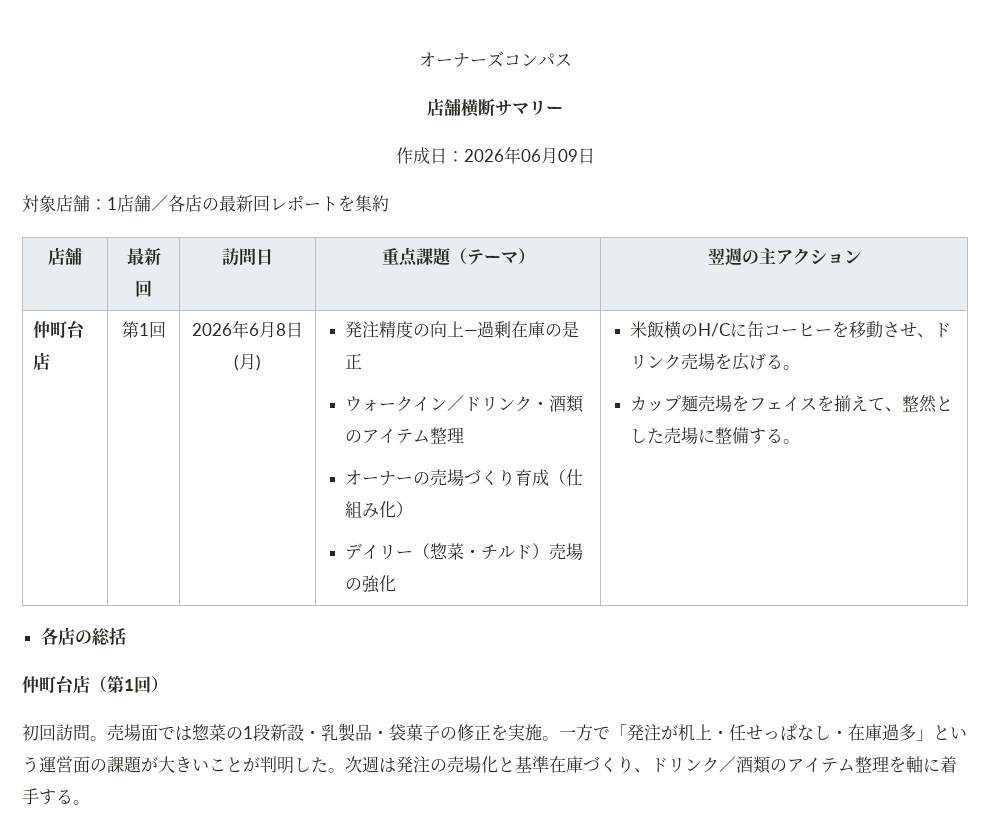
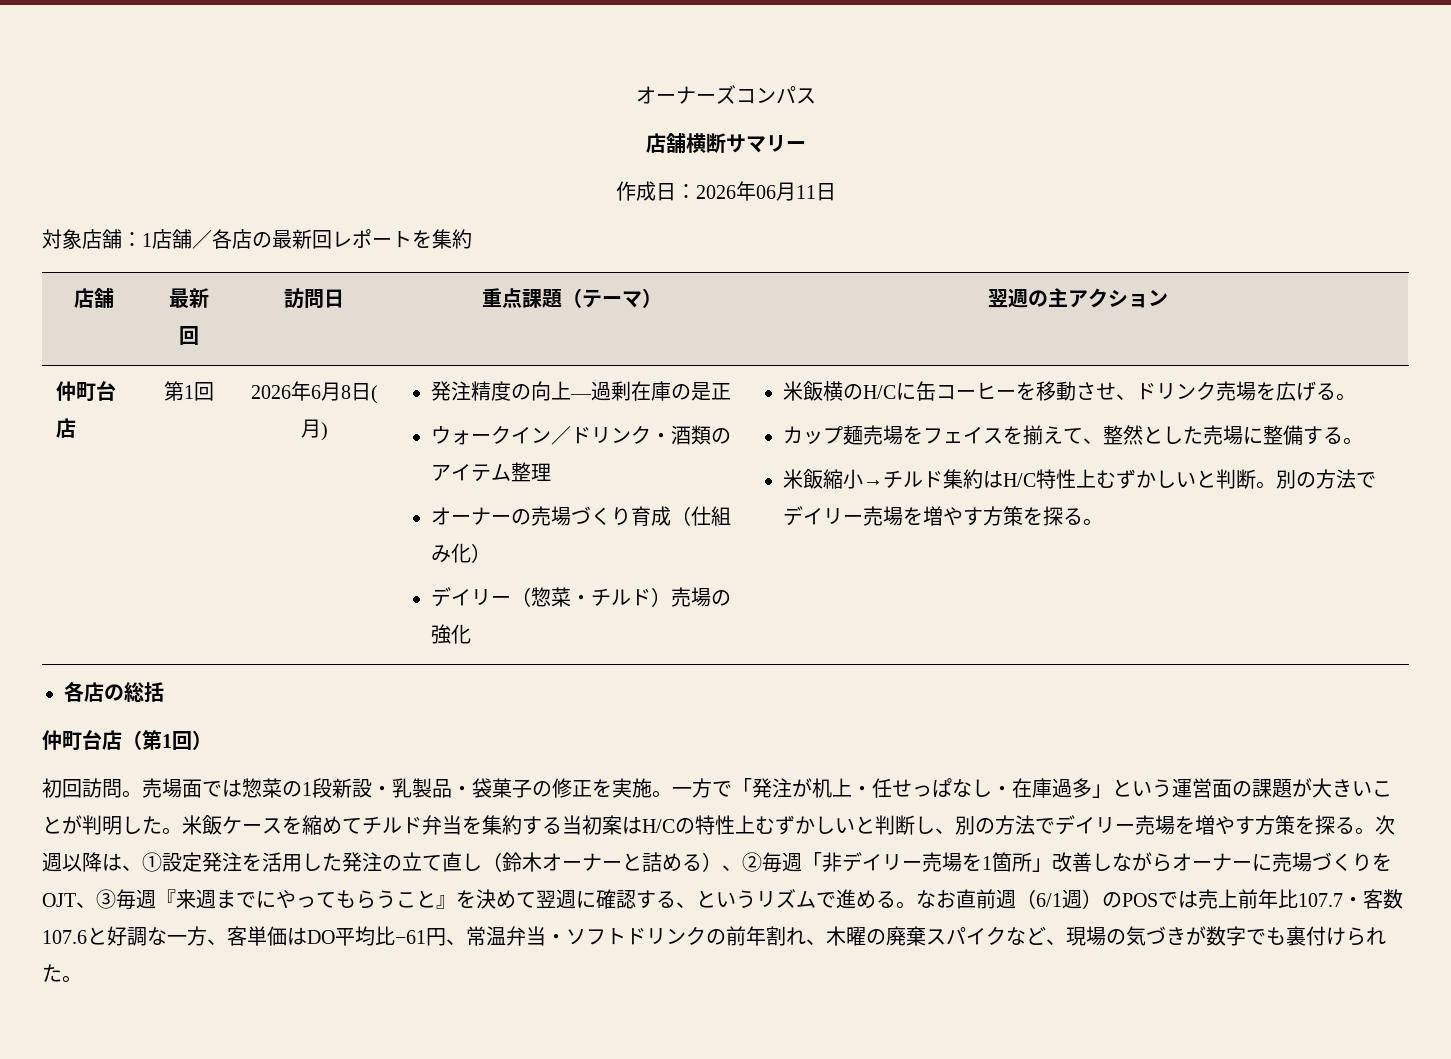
[557,149,578,162] 09 -> [795,185,816,199] 11
(800, 441) none -> [783,469,1377,489] [783,506,1104,526] // 米飯縮小→チルド集約はH/C特性上むずかしいと判断。別の方法でデイリー売場を増やす方策を探る。
[345,756,957,774] [22,788,73,805] 次週は発注の売場化と基準在庫づくり、ドリンク／酒類のアイテム整理を軸に着手する -> [182,815,1395,835] [42,852,1392,873] [42,889,1403,910] [42,926,1386,946] [42,964,62,982] 米飯ケースを縮めてチルド弁当を集約する当初案はH/Cの特性上むずかしいと判断し、別の方法でデイリー売場を増やす方策を探る。次週以降は、①設定発注を活用した発注の立て直し（鈴木オーナーと詰める）、②毎週「非デイリー売場を1箇所」改善しながらオーナーに売場づくりをOJT、③毎週『来週までにやってもらうこと』を決めて翌週に確認する、というリズムで進める。なお直前週（6/1週）のPOSでは売上前年比107.7・客数107.6と好調な一方、客単価はDO平均比−61円、常温弁当・ソフトドリンクの前年割れ、木曜の廃棄スパイクなど、現場の気づきが数字でも裏付けられた

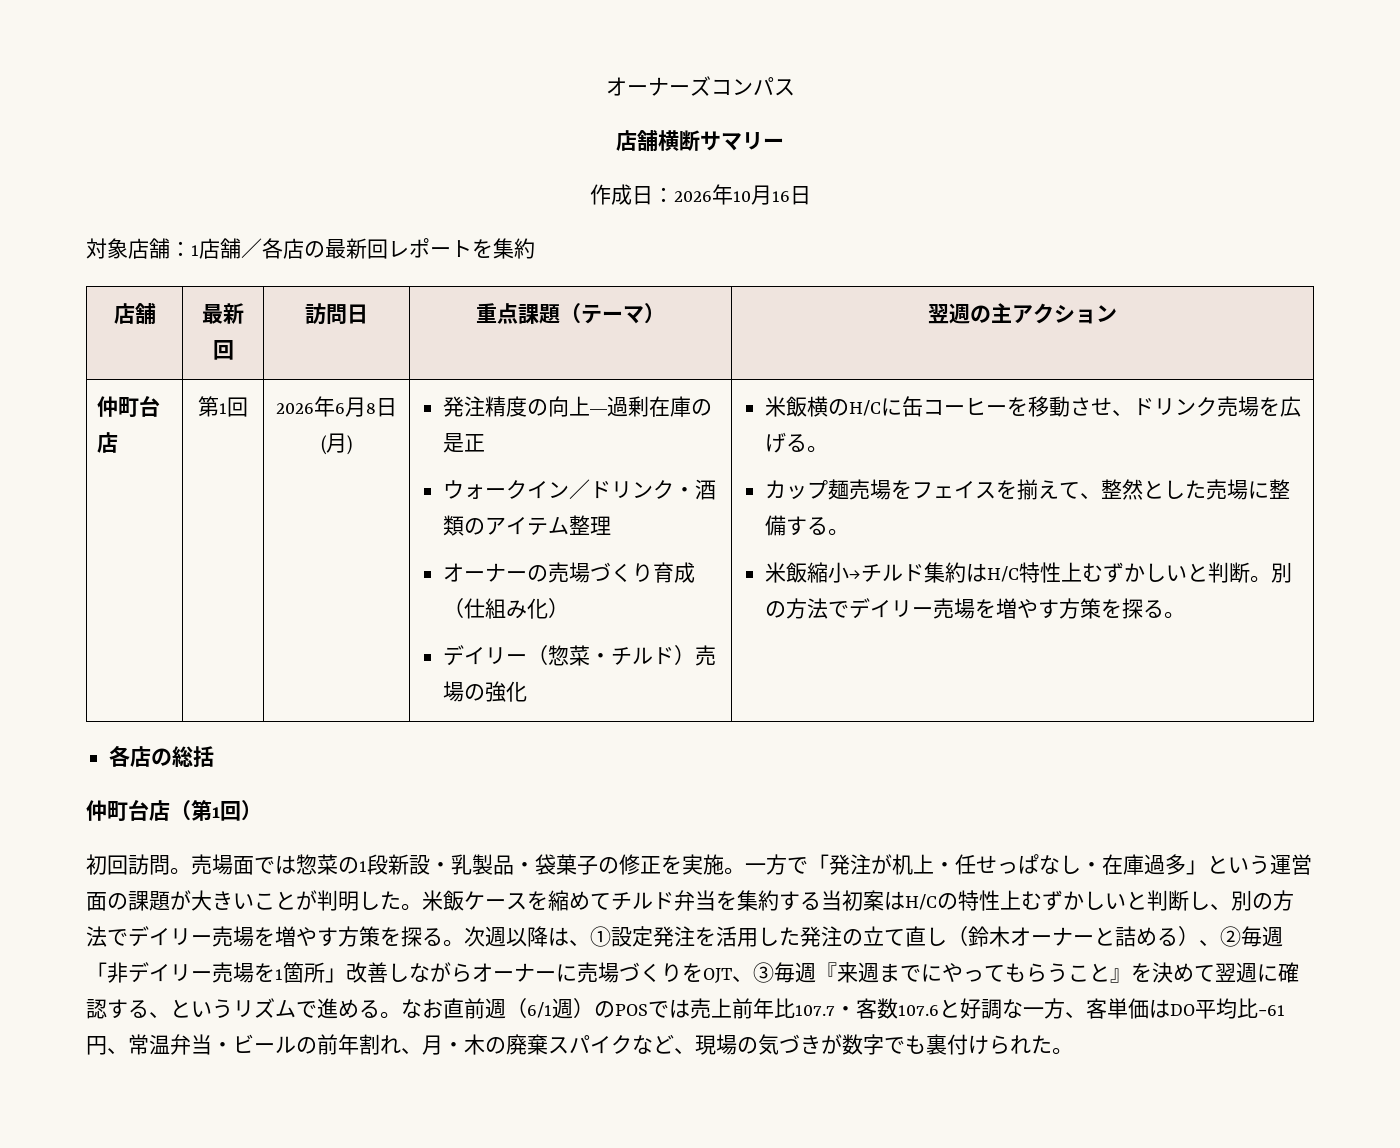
[755,182,816,201] 06月11 -> [732,185,790,205] 10月16
[566,926,706,945] ソフトドリンク -> [233,1034,296,1053] ビール
[826,926,866,946] 木曜 -> [422,1034,485,1055] 月・木

